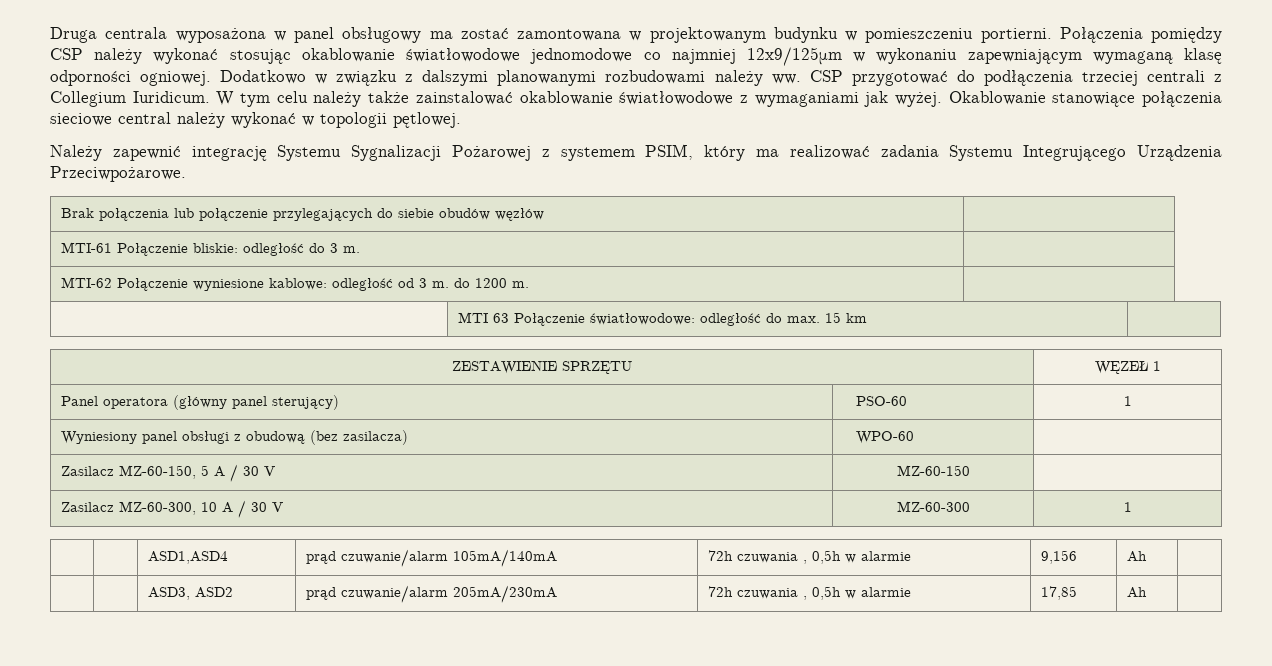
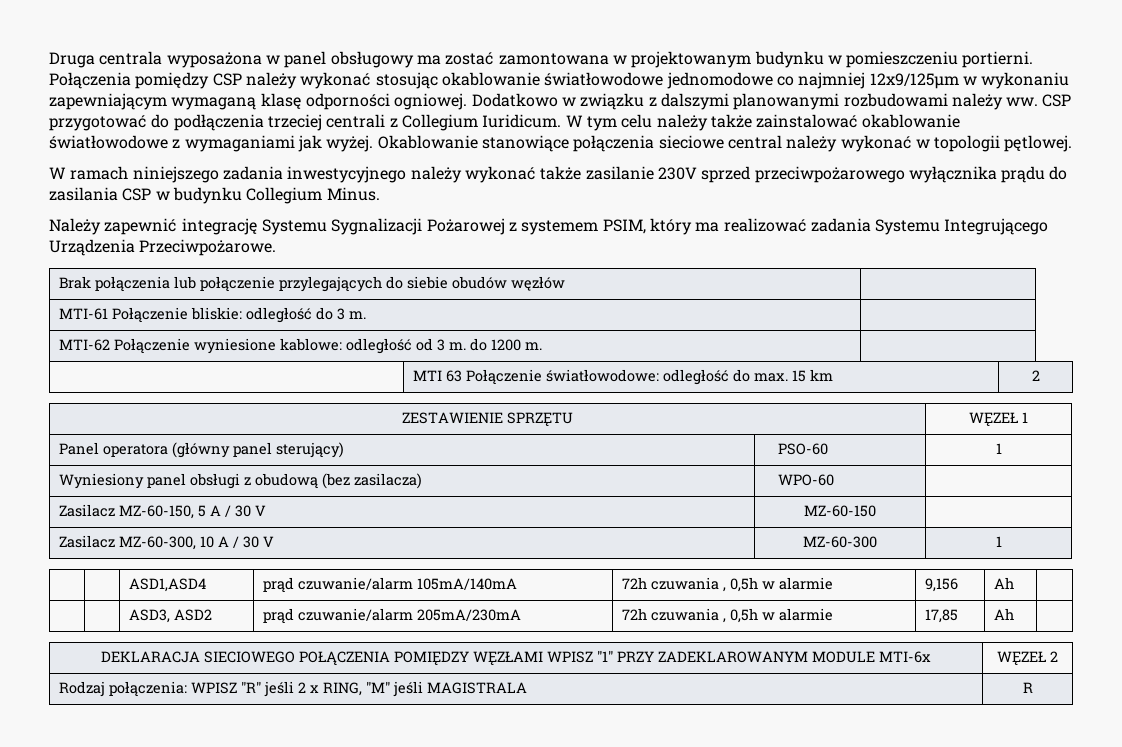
(461, 120) none -> [49,166,1068,183] [49,187,380,204] // W ramach niniejszego zadania inwestycyjnego należy wykonać także zasilanie 230V sprzed przeciwpożarowego wyłącznika prądu do zasilania CSP w budynku Collegium Minus.
(867, 318) none -> [1031,370,1040,381] 2
(1147, 592) none -> [100,650,931,666] [997,651,1058,665] [58,681,527,697] [1022,682,1033,693] // DEKLARACJA SIECIOWEGO POŁĄCZENIA POMIĘDZY WĘZŁAMI WPISZ "1" PRZY ZADEKLAROWANYM MODULE MTI-6x | WĘZEŁ 2 // Rodzaj połączenia: WPISZ "R" jeśli 2 x RING, "M" jeśli MAGISTRALA | R

